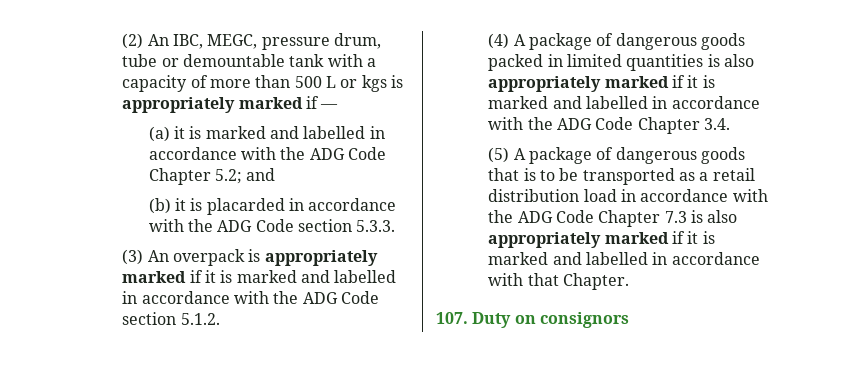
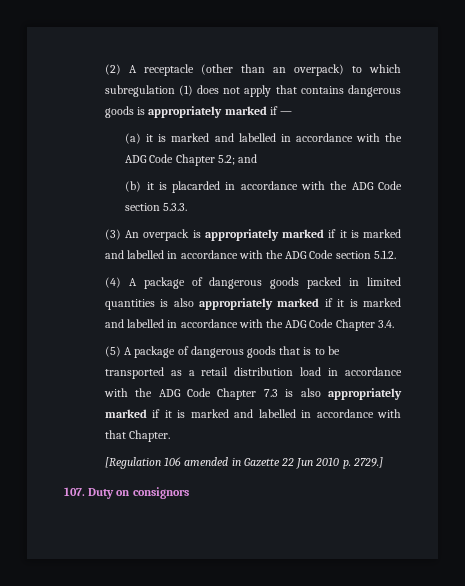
[147,33,382,50] [122,54,377,67] [122,75,387,92] An IBC, MEGC, pressure drum, tube or demountable tank with a capacity of more than 500 L or kgs -> [128,64,401,76] [104,85,401,97] [104,106,134,118] A receptacle (other than an overpack) to which subregulation (1) does not apply that contains dangerous goods
(630, 281) none -> [104,457,383,469] // [Regulation 106 amended in Gazette 22 Jun 2010 p. 2729.]

